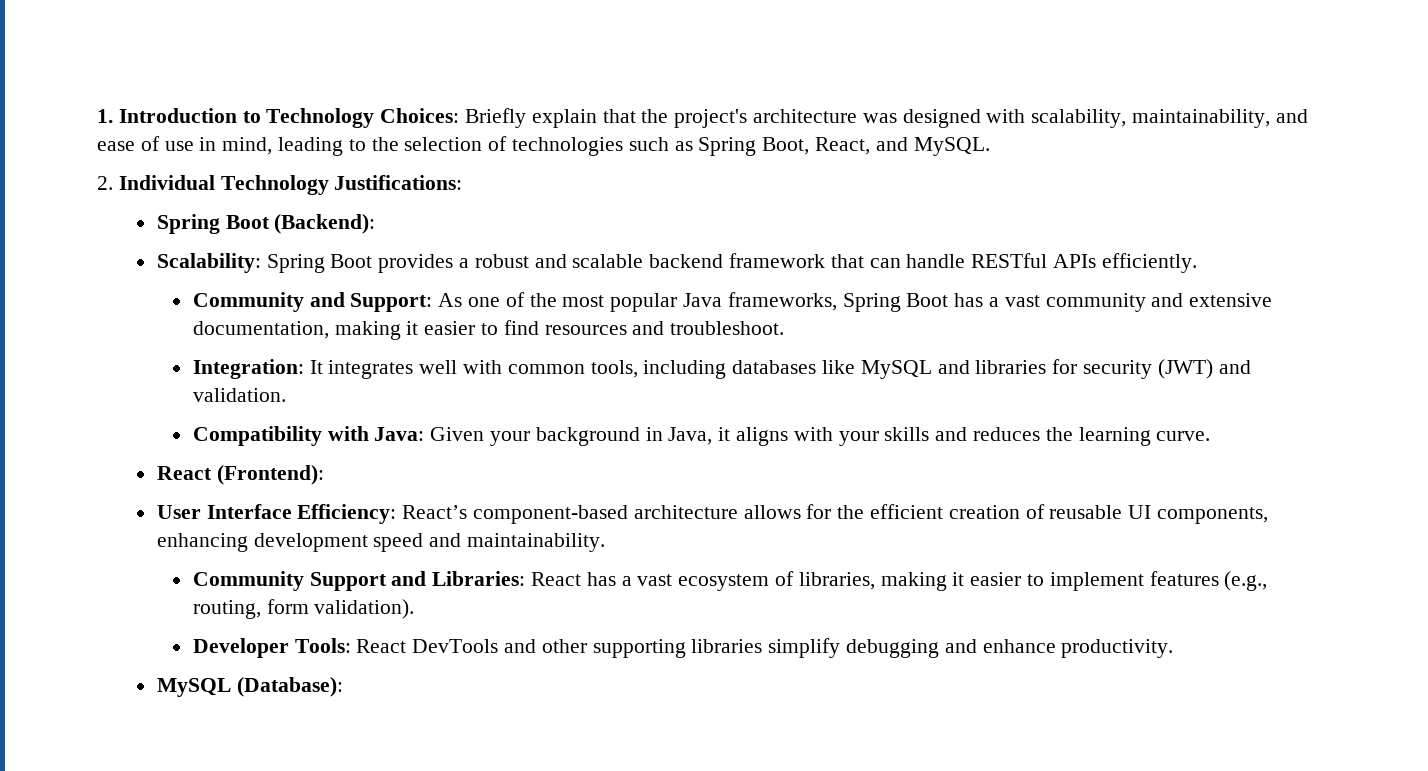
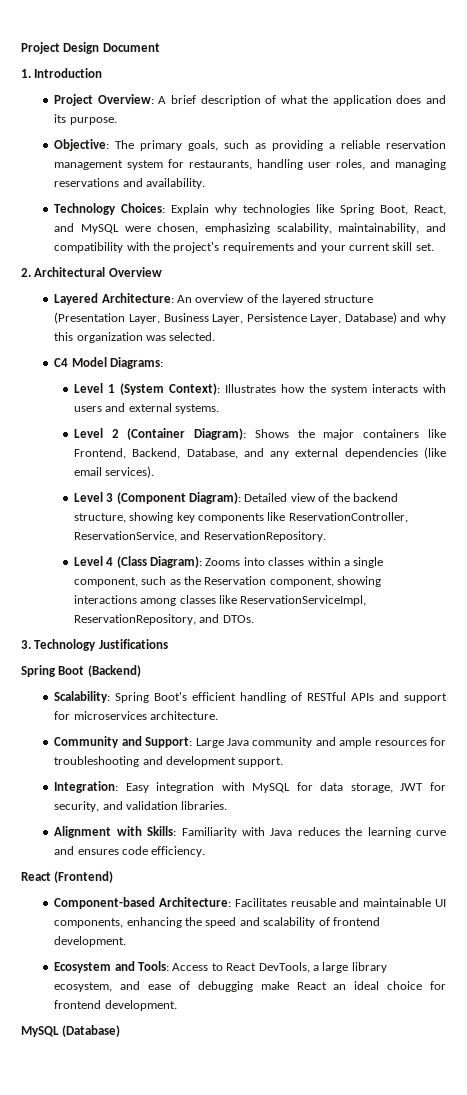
(97, 116) none -> [21,42,160,54] Project Design Document //
[242,108,1308,128] [97,136,990,156] [97,175,463,195] [156,214,376,234] to Technology Choices: Briefly explain that the project's architecture was designed with scalability, maintainability, and ease of use in mind, leading to the selection of technologies such as Spring Boot, React, and MySQL. // 2. Individual Technology Justifications: // Spring Boot (Backend): -> [54,94,447,106] [54,114,117,125] [54,139,447,151] [54,159,447,170] [54,178,206,189] [54,203,447,215] [54,223,446,234] [54,242,434,253] [21,267,162,277] [54,293,373,305] [54,312,447,324] [54,332,216,343] [54,357,164,369] [73,383,447,395] [73,403,220,414] [73,428,447,440] [73,447,446,459] [73,466,155,478] [73,492,398,504] [73,512,408,523] [73,531,326,542] [73,556,384,568] [73,576,382,587] [73,595,367,606] [73,614,254,625] [21,639,168,651] [21,665,141,677] // Project Overview: A brief description of what the application does and its purpose. // Objective: The primary goals, such as providing a reliable reservation management system for restaurants, handling user roles, and managing reservations and availability. // Technology Choices: Explain why technologies like Spring Boot, React, and MySQL were chosen, emphasizing scalability, maintainability, and compatibility with the project's requirements and your current skill set. // 2. Architectural Overview // Layered Architecture: An overview of the layered structure (Presentation Layer, Business Layer, Persistence Layer, Database) and why this organization was selected. // C4 Model Diagrams: // Level 1 (System Context): Illustrates how the system interacts with users and external systems. // Level 2 (Container Diagram): Shows the major containers like Frontend, Backend, Database, and any external dependencies (like email services). // Level 3 (Component Diagram): Detailed view of the backend structure, showing key components like ReservationController, ReservationService, and ReservationRepository. // Level 4 (Class Diagram): Zooms into classes within a single component, such as the Reservation component, showing interactions among classes like ReservationServiceImpl, ReservationRepository, and DTOs. // 3. Technology Justifications // Spring Boot (Backend)
[330,253,1197,273] [192,292,1273,312] [192,320,785,340] [192,359,1251,379] [192,388,286,402] [192,426,1211,446] [156,465,324,485] [156,504,1123,524] Boot provides a robust and scalable backend framework that can handle RESTful APIs efficiently. // Community and Support: As one of the most popular Java frameworks, Spring Boot has a vast community and extensive documentation, making it easier to find resources and troubleshoot. // Integration: It integrates well with common tools, including databases like MySQL and libraries for security (JWT) and validation. // Compatibility with Java: Given your background in Java, it aligns with your skills and reduces the learning curve. // React (Frontend): // User Interface Efficiency: React’s component-based architecture allows for the efficient creation of reusable -> [154,692,448,703] [54,711,219,720] [54,736,446,748] [54,756,284,767] [54,781,447,793] [54,801,228,812] [54,826,446,838] [54,846,206,857] [21,871,114,883] [54,897,432,909] Boot's efficient handling of RESTful APIs and support for microservices architecture. // Community and Support: Large Java community and ample resources for troubleshooting and development support. // Integration: Easy integration with MySQL for data storage, JWT for security, and validation libraries. // Alignment with Skills: Familiarity with Java reduces the learning curve and ensures code efficiency. // React (Frontend) // Component-based Architecture: Facilitates reusable and maintainable
[253,533,368,552] development -> [185,917,203,926] the
[466,533,605,552] [192,571,1268,591] [192,599,415,619] [192,638,1174,658] [156,677,343,697] maintainability. // Community Support and Libraries: React has a vast ecosystem of libraries, making it easier to implement features (e.g., routing, form validation). // Developer Tools: React DevTools and other supporting libraries simplify debugging and enhance productivity. // MySQL (Database): -> [263,917,380,928] [54,936,127,947] [54,961,387,973] [54,981,447,992] [54,1000,177,1011] [21,1025,121,1037] scalability of frontend development. // Ecosystem and Tools: Access to React DevTools, a large library ecosystem, and ease of debugging make React an ideal choice for frontend development. // MySQL (Database)

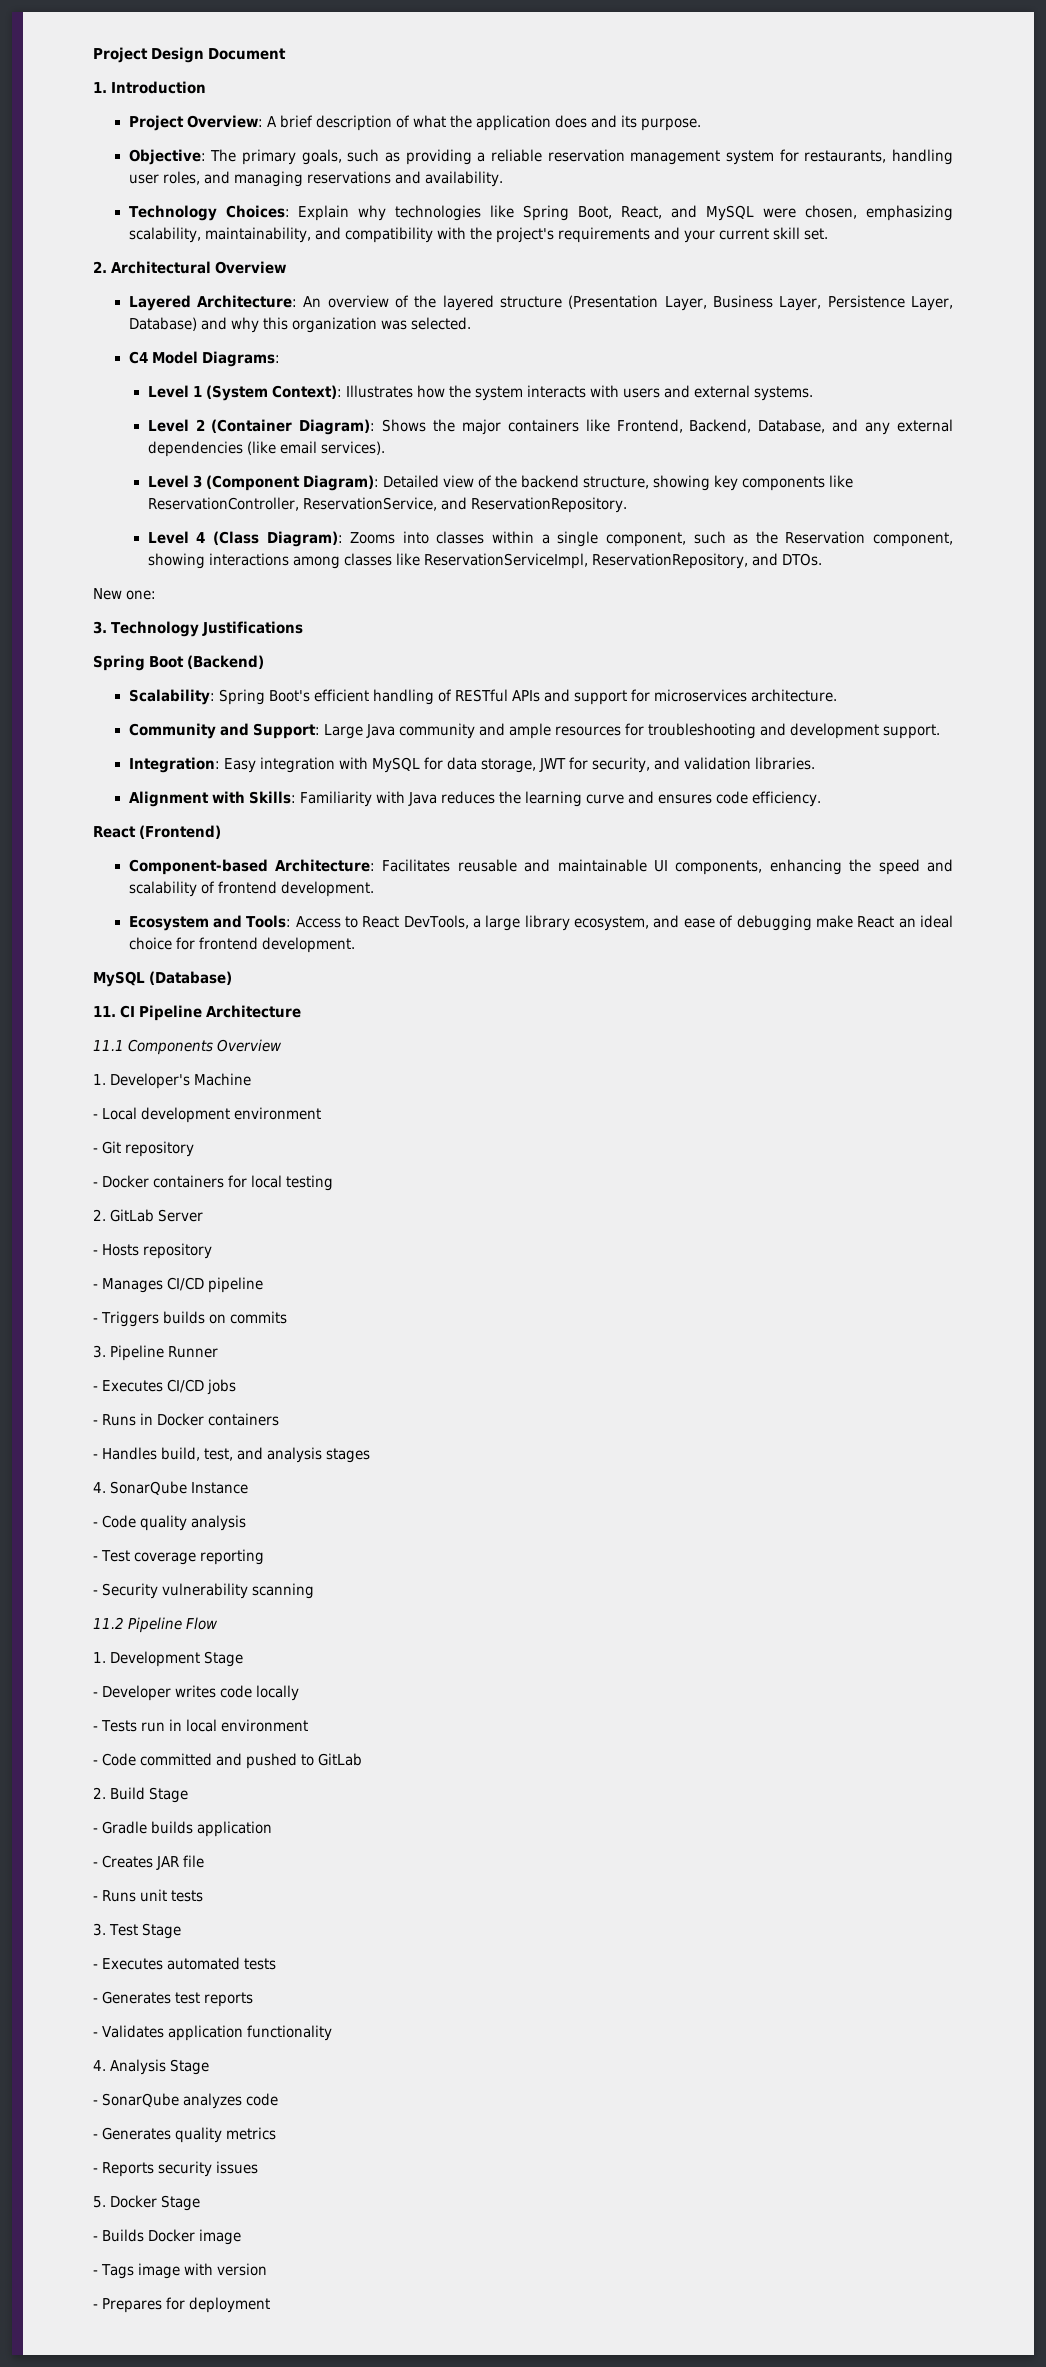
(254, 619) none -> [93,588,157,600] // New one:
(121, 1031) none -> [93,1005,302,1021] [93,1039,283,1055] [93,1073,252,1089] [93,1107,322,1123] [93,1141,195,1157] [93,1175,334,1191] [93,1209,204,1222] [93,1243,213,1259] [93,1277,264,1293] [93,1311,288,1327] [93,1345,219,1361] [93,1379,237,1395] [93,1413,280,1426] [93,1447,371,1463] [93,1481,249,1495] [93,1515,247,1531] [93,1549,265,1565] [93,1583,315,1599] [93,1617,219,1633] [93,1651,244,1667] [93,1685,300,1701] [93,1719,309,1732] [93,1753,363,1769] [93,1787,189,1803] [93,1821,273,1837] [93,1855,205,1870] [93,1889,204,1902] [93,1923,182,1939] [93,1957,277,1970] [93,1991,254,2007] [93,2025,333,2041] [93,2059,210,2075] [93,2093,279,2109] [93,2127,277,2143] [93,2161,259,2177] [93,2195,201,2211] [93,2229,242,2245] [93,2263,268,2279] [93,2297,271,2313] // 11. CI Pipeline Architecture // 11.1 Components Overview // 1. Developer's Machine // - Local development environment // - Git repository // - Docker containers for local testing // 2. GitLab Server // - Hosts repository // - Manages CI/CD pipeline // - Triggers builds on commits // 3. Pipeline Runner // - Executes CI/CD jobs // - Runs in Docker containers // - Handles build, test, and analysis stages // 4. SonarQube Instance // - Code quality analysis // - Test coverage reporting // - Security vulnerability scanning // 11.2 Pipeline Flow // 1. Development Stage // - Developer writes code locally // - Tests run in local environment // - Code committed and pushed to GitLab // 2. Build Stage // - Gradle builds application // - Creates JAR file // - Runs unit tests // 3. Test Stage // - Executes automated tests // - Generates test reports // - Validates application functionality // 4. Analysis Stage // - SonarQube analyzes code // - Generates quality metrics // - Reports security issues // 5. Docker Stage // - Builds Docker image // - Tags image with version // - Prepares for deployment

